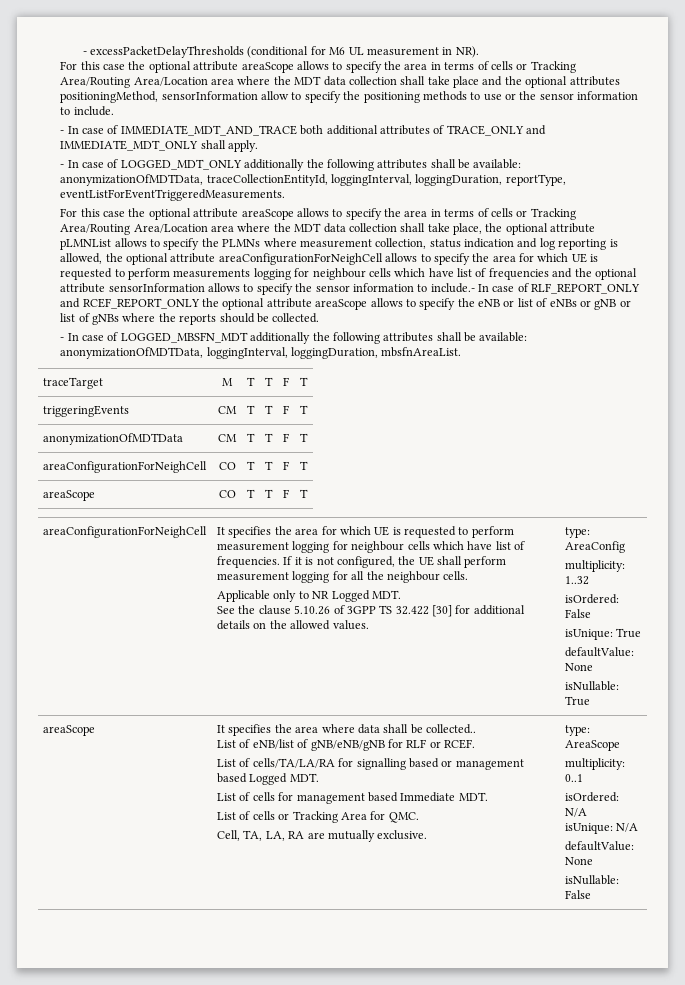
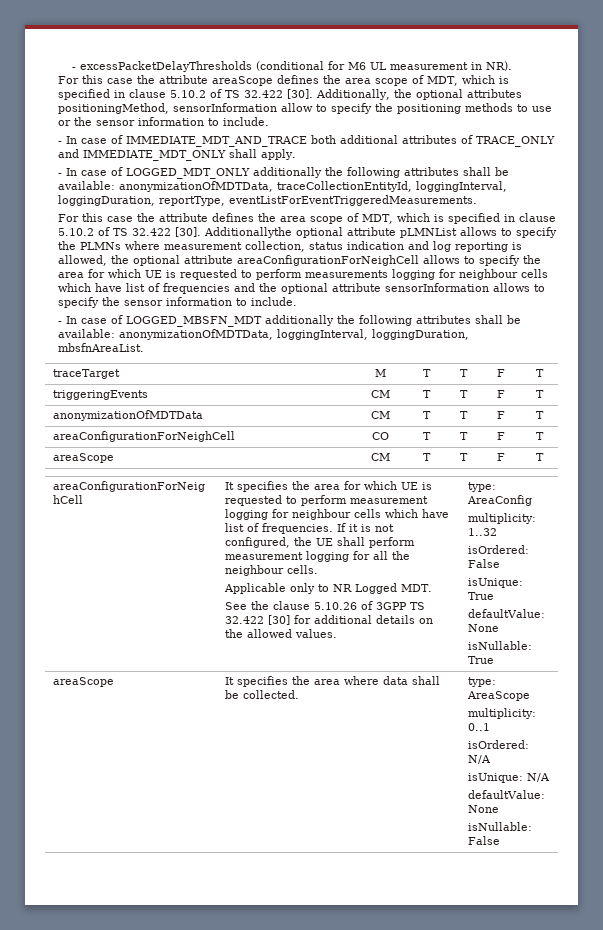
[148,61,576,73] [60,76,503,88] optional attribute areaScope allows to specify the area in terms of cells or Tracking Area/Routing Area/Location area where the MDT data collection shall take place and -> [159,75,510,86] [58,89,391,100] attribute areaScope defines the area scope of MDT, which is specified in clause 5.10.2 of TS 32.422 [30]. Additionally,
[148,208,576,220] [60,223,503,235] optional attribute areaScope allows to specify the area in terms of cells or Tracking Area/Routing Area/Location area where the MDT data collection shall take place, the -> [159,213,557,224] [58,227,293,238] attribute defines the area scope of MDT, which is specified in clause 5.10.2 of TS 32.422 [30]. Additionallythe
[430,283,641,294] [60,298,631,310] [60,313,320,325] include.- In case of RLF_REPORT_ONLY and RCEF_REPORT_ONLY the optional attribute areaScope allows to specify the eNB or list of eNBs or gNB or list of gNBs where the reports should be collected. -> [251,297,298,306] include.
[218,490,236,498] CO -> [370,453,390,461] CM
[426,724,477,734] [217,739,476,751] [217,758,524,770] [217,773,319,785] [217,792,488,804] [217,811,419,823] [217,830,428,842] collected.. // List of eNB/list of gNB/eNB/gNB for RLF or RCEF. // List of cells/TA/LA/RA for signalling based or management based Logged MDT. // List of cells for management based Immediate MDT. // List of cells or Tracking Area for QMC. // Cell, TA, LA, RA are mutually exclusive. -> [242,690,299,699] collected.

